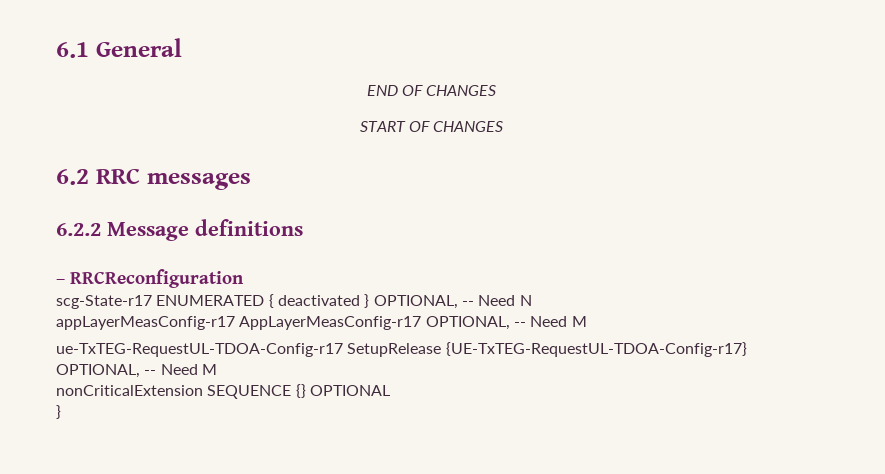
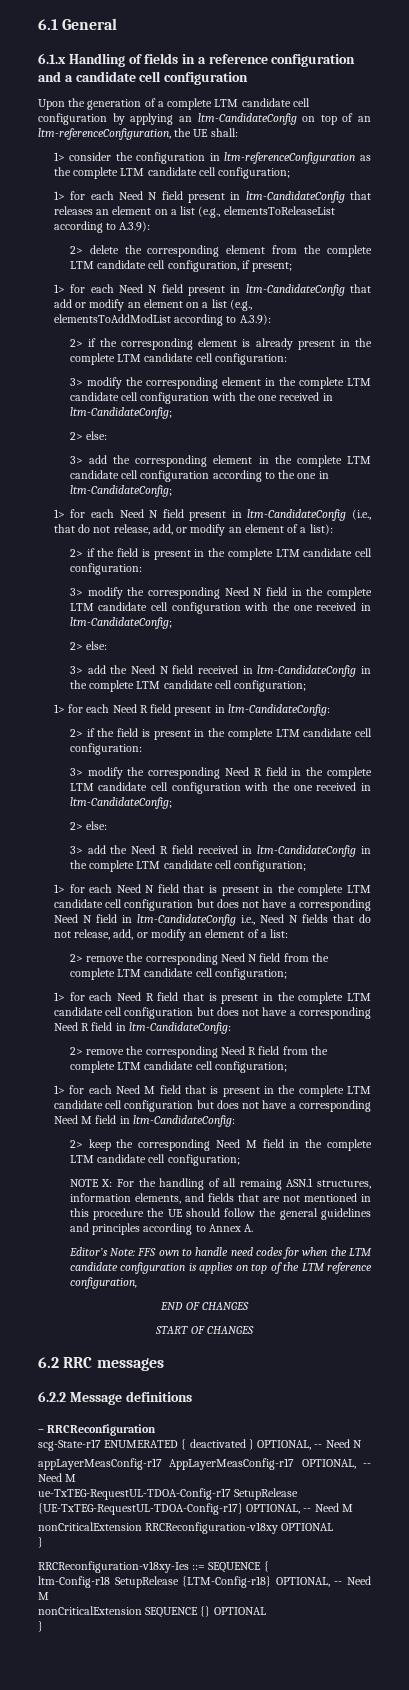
(182, 47) none -> [38,53,356,67] [38,71,249,85] [38,98,310,110] [38,113,371,125] [38,128,238,140] [53,152,371,164] [53,167,291,179] [53,191,371,203] [53,206,335,218] [53,221,151,233] [69,245,372,257] [69,260,293,272] [53,284,371,296] [53,299,252,311] [53,314,271,326] [69,338,372,350] [69,353,287,365] [69,377,371,389] [69,392,333,404] [69,407,172,419] [69,431,108,440] [69,455,371,467] [69,470,329,482] [69,485,172,497] [53,509,371,521] [53,524,333,536] [69,548,372,560] [69,563,142,575] [69,587,372,599] [69,602,371,614] [69,617,172,629] [69,641,108,650] [69,665,371,677] [69,680,307,692] [53,704,330,716] [69,728,372,740] [69,743,142,755] [69,767,372,779] [69,782,371,794] [69,797,172,809] [69,821,108,830] [69,845,371,857] [69,860,307,872] [53,884,372,896] [53,899,371,911] [53,914,372,926] [53,929,289,941] [69,953,329,965] [69,968,287,980] [53,992,372,1004] [53,1007,371,1019] [53,1022,231,1034] [69,1046,328,1058] [69,1061,287,1073] [53,1085,372,1097] [53,1100,371,1112] [53,1115,235,1127] [69,1139,372,1151] [69,1154,240,1166] [69,1178,371,1190] [69,1193,371,1204] [69,1208,371,1220] [69,1223,254,1235] [68,1247,372,1259] [69,1262,372,1274] [69,1277,137,1289] // 6.1.x Handling of fields in a reference configuration and a candidate cell configuration // Upon the generation of a complete LTM candidate cell configuration by applying an ltm-CandidateConfig on top of an ltm-referenceConfiguration, the UE shall: // 1> consider the configuration in ltm-referenceConfiguration as the complete LTM candidate cell configuration; // 1> for each Need N field present in ltm-CandidateConfig that releases an element on a list (e.g., elementsToReleaseList according to A.3.9): // 2> delete the corresponding element from the complete LTM candidate cell configuration, if present; // 1> for each Need N field present in ltm-CandidateConfig that add or modify an element on a list (e.g., elementsToAddModList according to A.3.9): // 2> if the corresponding element is already present in the complete LTM candidate cell configuration: // 3> modify the corresponding element in the complete LTM candidate cell configuration with the one received in ltm-CandidateConfig; // 2> else: // 3> add the corresponding element in the complete LTM candidate cell configuration according to the one in ltm-CandidateConfig; // 1> for each Need N field present in ltm-CandidateConfig (i.e., that do not release, add, or modify an element of a list): // 2> if the field is present in the complete LTM candidate cell configuration: // 3> modify the corresponding Need N field in the complete LTM candidate cell configuration with the one received in ltm-CandidateConfig; // 2> else: // 3> add the Need N field received in ltm-CandidateConfig in the complete LTM candidate cell configuration; // 1> for each Need R field present in ltm-CandidateConfig: // 2> if the field is present in the complete LTM candidate cell configuration: // 3> modify the corresponding Need R field in the complete LTM candidate cell configuration with the one received in ltm-CandidateConfig; // 2> else: // 3> add the Need R field received in ltm-CandidateConfig in the complete LTM candidate cell configuration; // 1> for each Need N field that is present in the complete LTM candidate cell configuration but does not have a corresponding Need N field in ltm-CandidateConfig i.e., Need N fields that do not release, add, or modify an element of a list: // 2> remove the corresponding Need N field from the complete LTM candidate cell configuration; // 1> for each Need R field that is present in the complete LTM candidate cell configuration but does not have a corresponding Need R field in ltm-CandidateConfig: // 2> remove the corresponding Need R field from the complete LTM candidate cell configuration; // 1> for each Need M field that is present in the complete LTM candidate cell configuration but does not have a corresponding Need M field in ltm-CandidateConfig: // 2> keep the corresponding Need M field in the complete LTM candidate cell configuration; // NOTE X: For the handling of all remaing ASN.1 structures, information elements, and fields that are not mentioned in this procedure the UE should follow the general guidelines and principles according to Annex A. // Editor’s Note: FFS own to handle need codes for when the LTM candidate configuration is applies on top of the LTM reference configuration,
(217, 369) none -> [38,1522,334,1534] [38,1537,43,1548] [38,1561,269,1573] [38,1576,372,1588] [38,1592,49,1600] // nonCriticalExtension RRCReconfiguration-v18xy OPTIONAL // } // RRCReconfiguration-v18xy-Ies ::= SEQUENCE { // ltm-Config-r18 SetupRelease {LTM-Config-r18} OPTIONAL, -- Need M

